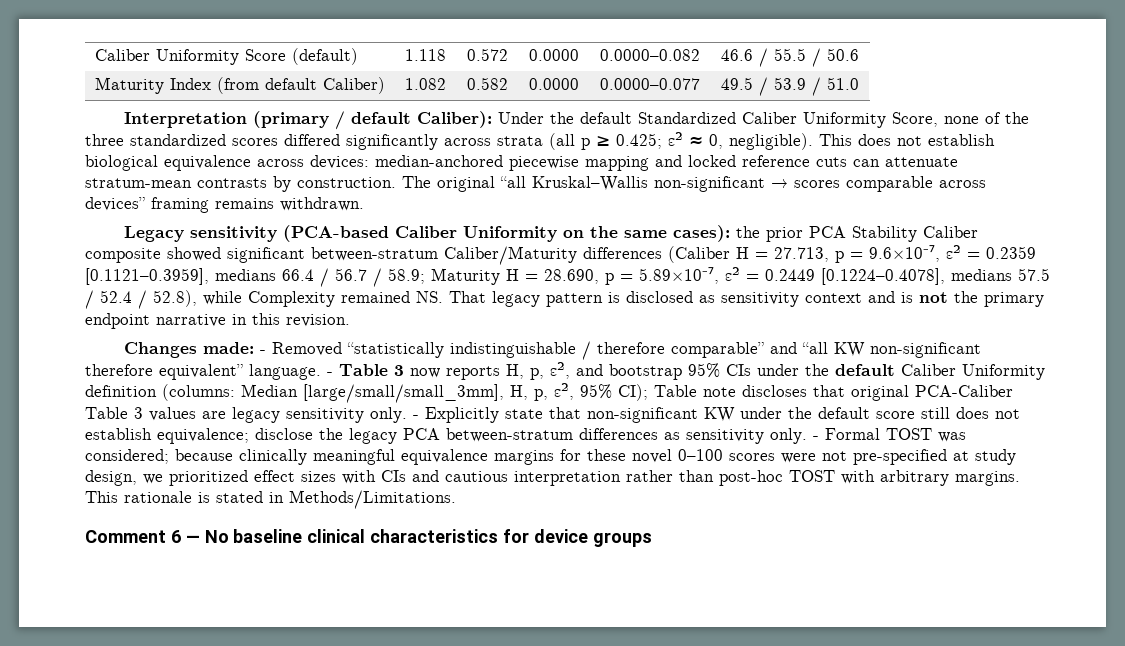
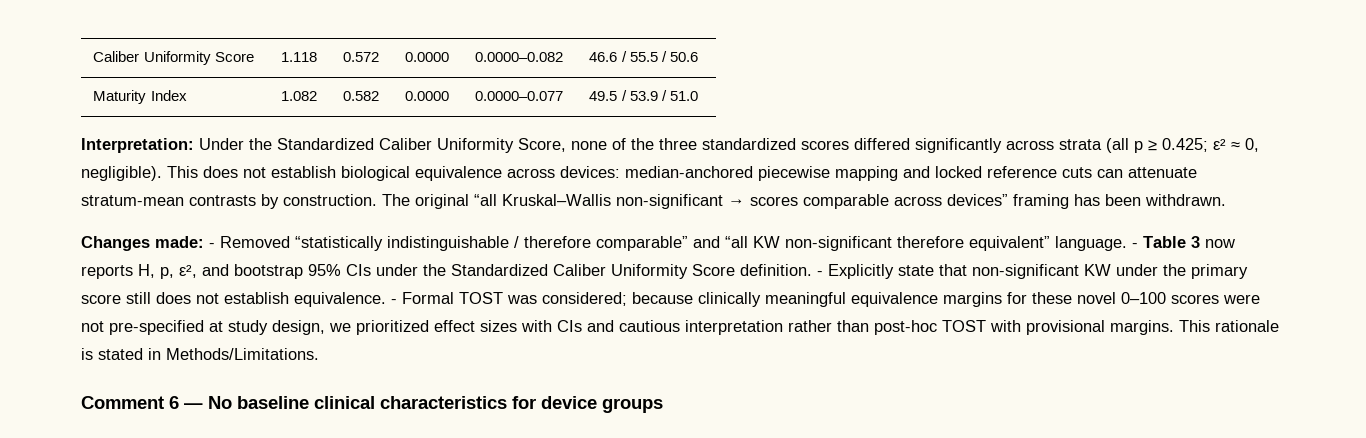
[95,48,359,65] Caliber Uniformity Score (default) -> [93,51,254,65] Caliber Uniformity Score
[217,77,386,94] (from default Caliber) -> (187, 95) none
[124,111,493,130] Interpretation (primary / default Caliber): -> [81,138,194,153] Interpretation:
[580,112,633,124] default -> (272, 144) none
[215,198,274,209] remains -> [1074,194,1141,206] has been
[124,225,979,242] [85,245,1036,265] [85,267,1050,287] [85,290,1044,309] [85,313,350,329] // Legacy sensitivity (PCA-based Caliber Uniformity on the same cases): the prior PCA Stability Caliber composite showed significant between-stratum Caliber/Maturity differences (Caliber H = 27.713, p = 9.6×10⁻⁷, ε² = 0.2359 [0.1121–0.3959], medians 66.4 / 56.7 / 58.9; Maturity H = 28.690, p = 5.89×10⁻⁷, ε² = 0.2449 [0.1224–0.4078], medians 57.5 / 52.4 / 52.8), while Complexity remained NS. That legacy pattern is disclosed as sensitivity context and is not the primary endpoint narrative in this revision. -> (1226, 200) none
[835,364,1045,380] [85,383,1013,403] [85,407,407,423] default Caliber Uniformity definition (columns: Median [large/small/small_3mm], H, p, ε², 95% CI); Table note discloses that original PCA-Caliber Table 3 values are legacy sensitivity only. -> [451,264,812,279] Standardized Caliber Uniformity Score definition.
[818,407,870,419] default -> [1191,264,1248,279] primary
[157,428,807,444] equivalence; disclose the legacy PCA between-stratum differences as sensitivity only. -> [294,292,386,307] equivalence.
[880,470,949,486] arbitrary -> [1026,320,1105,335] provisional

